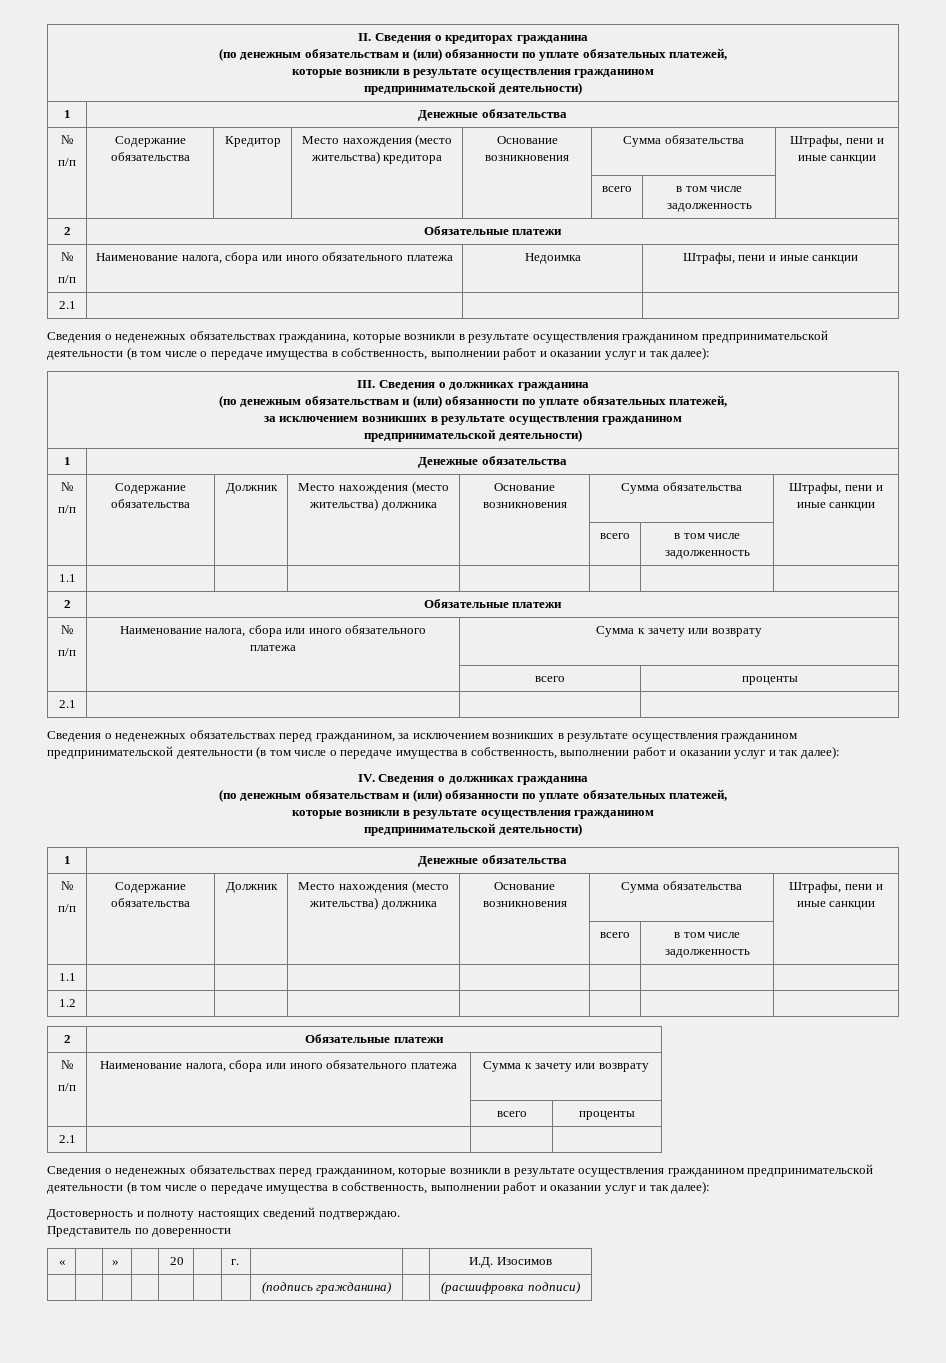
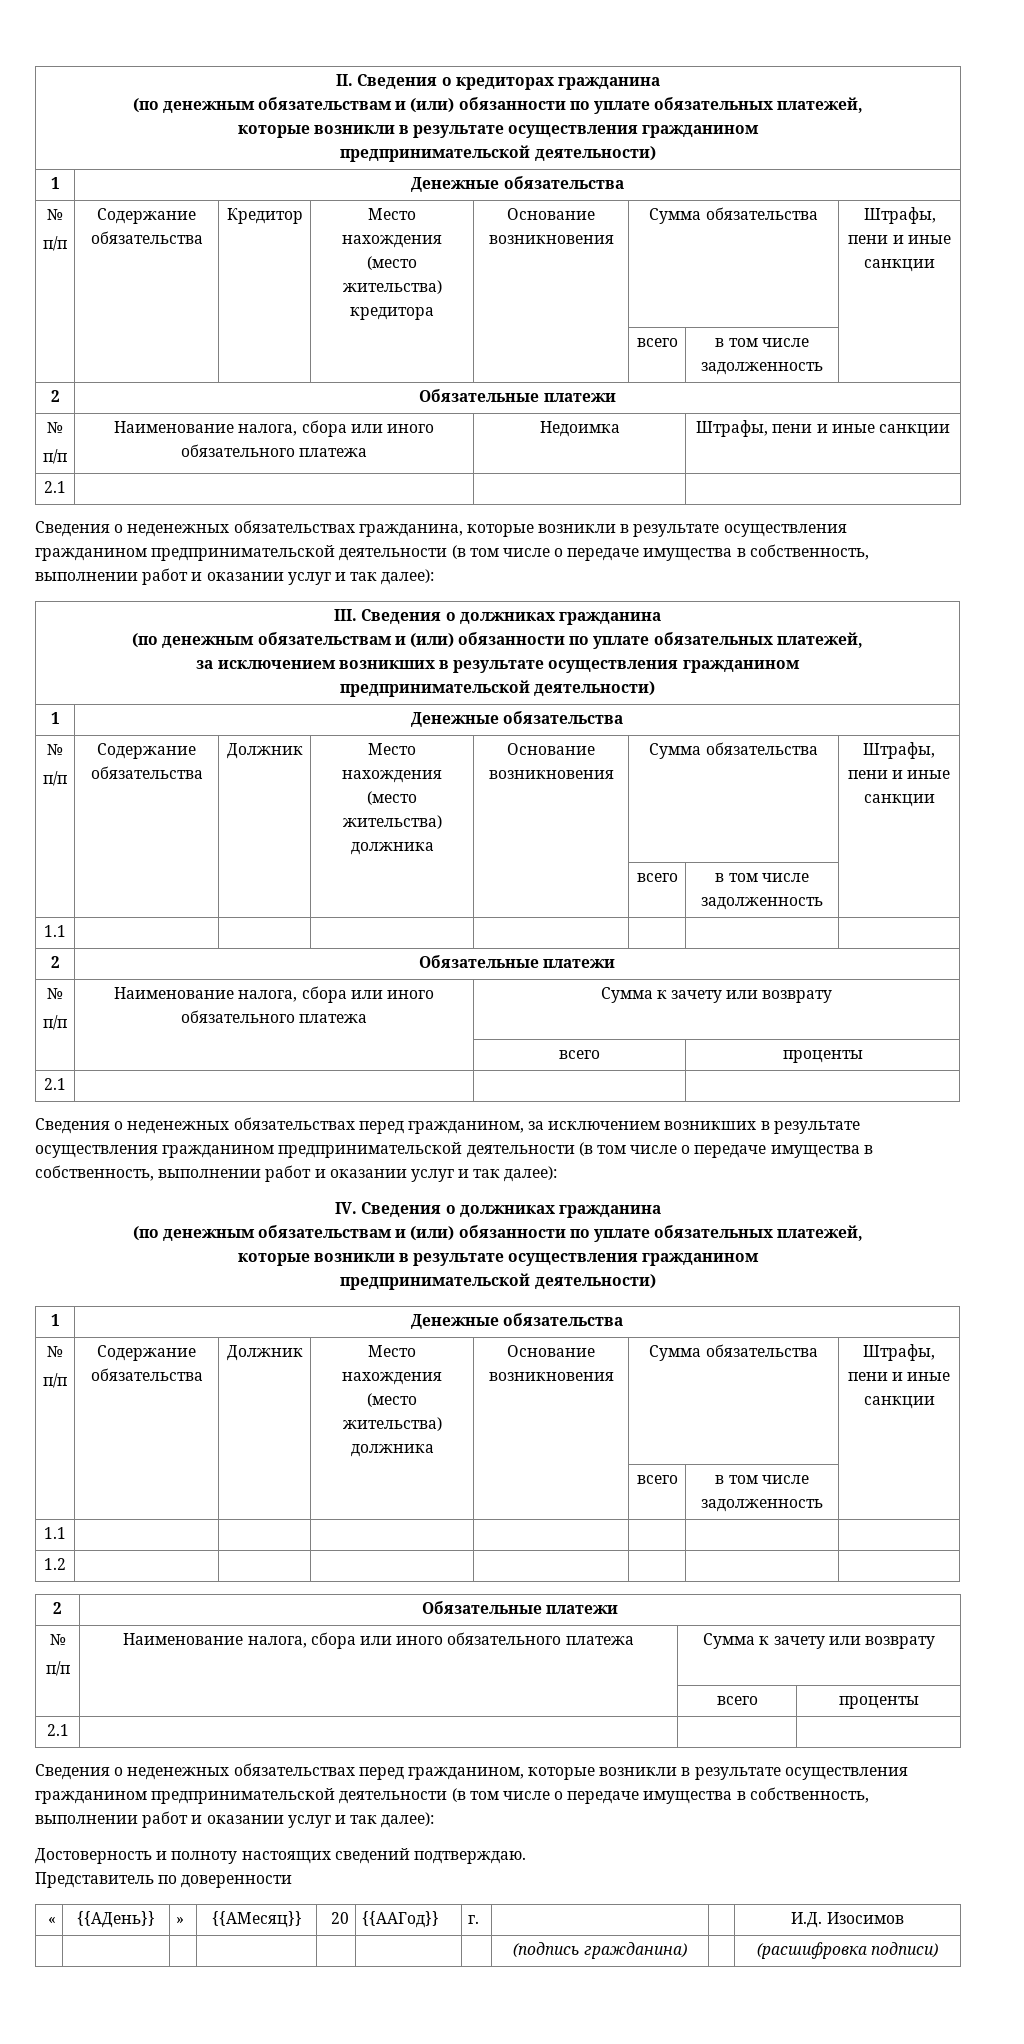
(66, 1262) none -> [77,1911,155,1928] {{АДень}}
(120, 1262) none -> [211,1911,302,1928] {{АМесяц}}
(184, 1261) none -> [362,1911,440,1928] {{ААГод}}

